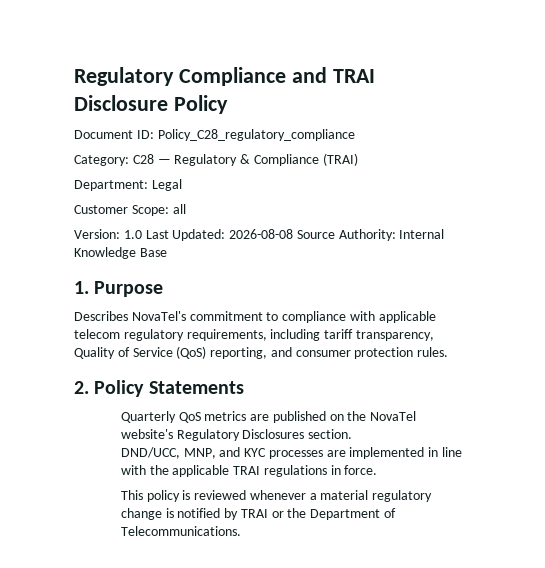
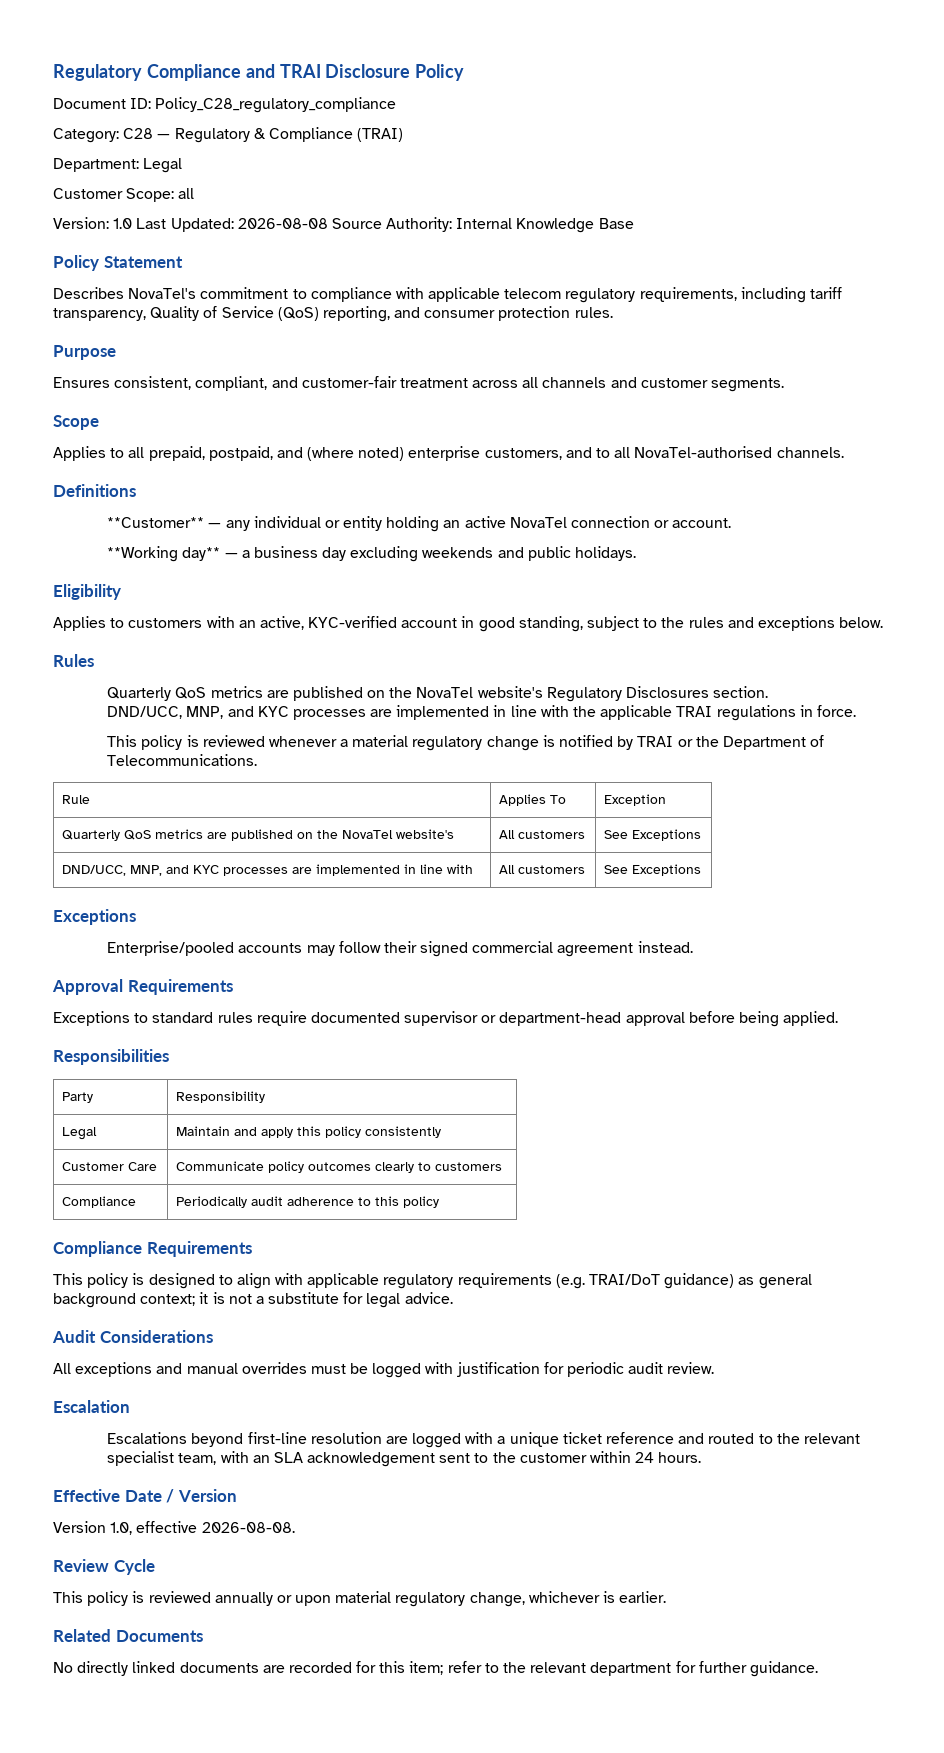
[74,281,164,297] 1. Purpose -> [53,255,183,271] Policy Statement
[74,380,244,397] 2. Policy Statements -> [53,345,116,360] [53,376,785,392] [53,415,99,430] [53,446,844,461] [53,484,136,497] [107,516,732,532] [107,546,636,562] [53,584,121,600] [53,616,884,632] [53,654,94,667] Purpose // Ensures consistent, compliant, and customer-fair treatment across all channels and customer segments. // Scope // Applies to all prepaid, postpaid, and (where noted) enterprise customers, and to all NovaTel-authorised channels. // Definitions // **Customer** — any individual or entity holding an active NovaTel connection or account. // **Working day** — a business day excluding weekends and public holidays. // Eligibility // Applies to customers with an active, KYC-verified account in good standing, subject to the rules and exceptions below. // Rules
(241, 531) none -> [61,795,90,804] [498,794,566,806] [603,794,666,806] [61,829,454,841] [498,830,585,839] [603,829,701,841] [61,864,473,876] [498,865,585,874] [603,864,701,876] [53,909,136,925] [107,941,693,957] [52,979,233,995] [53,1011,839,1027] [53,1049,169,1065] [61,1092,93,1103] [175,1091,265,1103] [61,1127,97,1140] [175,1126,441,1138] [61,1162,157,1171] [175,1161,502,1173] [61,1196,136,1208] [175,1196,439,1208] [53,1241,252,1257] [53,1273,812,1289] [53,1292,453,1308] [52,1330,213,1343] [53,1362,715,1378] [53,1400,130,1413] [107,1432,860,1448] [107,1451,702,1467] [53,1489,237,1503] [53,1521,295,1535] [53,1559,155,1575] [53,1591,667,1607] [53,1629,203,1642] [53,1661,818,1677] // Rule | Applies To | Exception // Quarterly QoS metrics are published on the NovaTel website's | All customers | See Exceptions // DND/UCC, MNP, and KYC processes are implemented in line with | All customers | See Exceptions // Exceptions // Enterprise/pooled accounts may follow their signed commercial agreement instead. // Approval Requirements // Exceptions to standard rules require documented supervisor or department-head approval before being applied. // Responsibilities // Party | Responsibility // Legal | Maintain and apply this policy consistently // Customer Care | Communicate policy outcomes clearly to customers // Compliance | Periodically audit adherence to this policy // Compliance Requirements // This policy is designed to align with applicable regulatory requirements (e.g. TRAI/DoT guidance) as general background context; it is not a substitute for legal advice. // Audit Considerations // All exceptions and manual overrides must be logged with justification for periodic audit review. // Escalation // Escalations beyond first-line resolution are logged with a unique ticket reference and routed to the relevant specialist team, with an SLA acknowledgement sent to the customer within 24 hours. // Effective Date / Version // Version 1.0, effective 2026-08-08. // Review Cycle // This policy is reviewed annually or upon material regulatory change, whichever is earlier. // Related Documents // No directly linked documents are recorded for this item; refer to the relevant department for further guidance.

